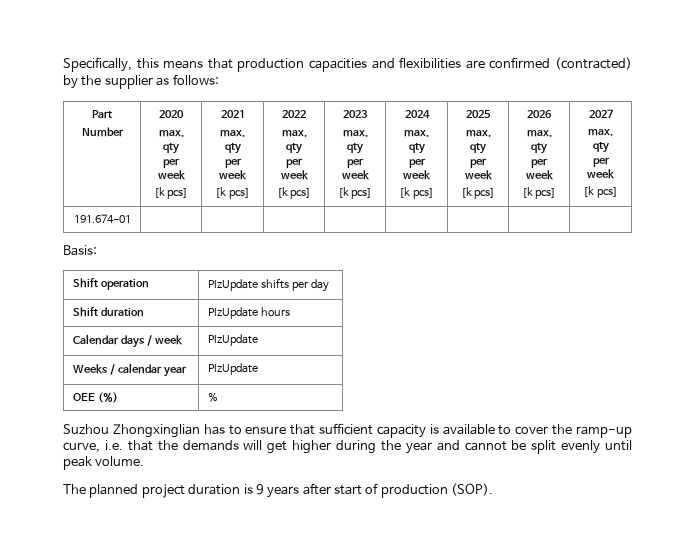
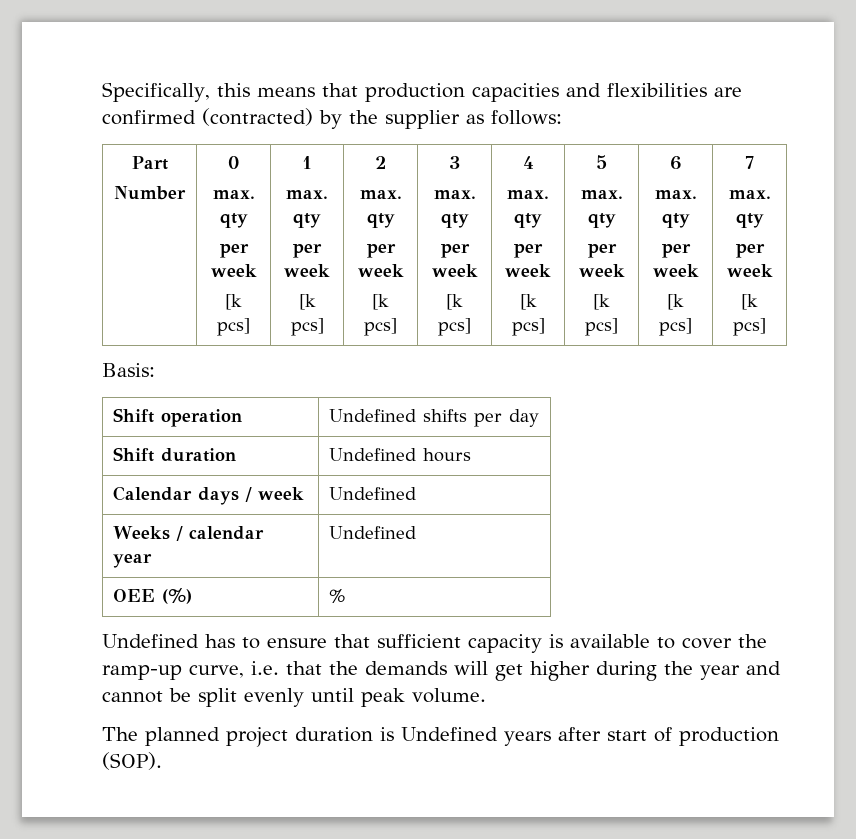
[159,110,184,118] [158,130,184,137] [163,143,179,154] [163,158,180,168] [157,170,186,180] [153,187,189,199] [220,110,245,118] [220,130,245,137] [224,143,241,154] [224,158,242,168] [219,170,247,180] [215,187,250,199] [282,110,306,118] [281,130,307,137] [286,143,302,154] [286,158,303,168] [280,170,309,180] [276,187,312,199] [343,110,368,118] [342,130,368,137] [347,143,363,154] [347,158,364,168] [341,170,370,180] [337,187,373,199] [404,110,430,118] [404,130,429,137] [408,143,425,154] [408,158,426,168] [403,170,431,180] [399,187,434,199] [466,110,491,118] [465,130,491,137] [470,143,486,154] [470,158,487,168] [464,170,493,180] [460,187,496,199] [527,110,552,118] [526,130,552,137] [531,143,547,154] [531,158,548,168] [525,170,554,180] [521,187,557,199] [588,109,613,118] [588,129,613,136] [592,142,609,153] [592,157,610,167] [587,169,615,179] [583,186,618,198] [73,214,131,223] 2020 // max. qty // per week // [k pcs] | 2021 // max. qty // per week // [k pcs] | 2022 // max. qty // per week // [k pcs] | 2023 // max. qty // per week // [k pcs] | 2024 // max. qty // per week // [k pcs] | 2025 // max. qty // per week // [k pcs] | 2026 // max. qty // per week // [k pcs] | 2027 // max. qty // per week // [k pcs] // 191.674-01 | | | | | | | | -> [228,156,239,169] [212,190,255,199] [219,213,248,228] [219,243,249,258] [210,264,257,277] [225,294,242,310] [217,318,250,336] [302,156,312,169] [286,190,328,199] [293,213,321,228] [293,243,322,258] [284,264,330,277] [298,294,316,310] [290,318,324,336] [375,156,386,169] [359,190,402,199] [366,213,395,228] [366,243,396,258] [357,264,404,277] [372,294,389,310] [364,318,397,336] [449,156,460,169] [433,190,476,199] [440,213,469,228] [440,243,470,258] [431,264,478,277] [446,294,463,310] [438,318,471,336] [522,156,534,169] [507,190,549,199] [514,213,542,228] [514,243,543,258] [505,264,551,277] [519,294,537,310] [511,318,545,336] [596,155,607,169] [580,190,623,199] [587,213,616,228] [587,243,617,258] [578,264,625,277] [593,294,610,310] [585,318,618,336] [669,156,682,170] [654,190,697,199] [661,213,690,228] [661,243,691,258] [652,264,699,277] [667,294,684,310] [659,318,692,336] [745,156,754,169] [728,190,771,199] [735,213,764,228] [735,243,765,258] [726,264,773,277] [741,294,758,310] [733,318,766,336] 0 // max. qty // per week // [k pcs] | 1 // max. qty // per week // [k pcs] | 2 // max. qty // per week // [k pcs] | 3 // max. qty // per week // [k pcs] | 4 // max. qty // per week // [k pcs] | 5 // max. qty // per week // [k pcs] | 6 // max. qty // per week // [k pcs] | 7 // max. qty // per week // [k pcs]
[207,279,258,291] PlzUpdate -> [329,409,417,422] Undefined
[207,307,258,319] PlzUpdate -> [329,448,417,461] Undefined
[207,334,258,346] PlzUpdate -> [329,487,417,500] Undefined
[207,363,258,375] PlzUpdate -> [329,526,417,539] Undefined
[63,424,200,438] Suzhou Zhongxinglian -> [102,634,199,648] Undefined
[255,484,264,495] 9 -> [401,727,498,741] Undefined

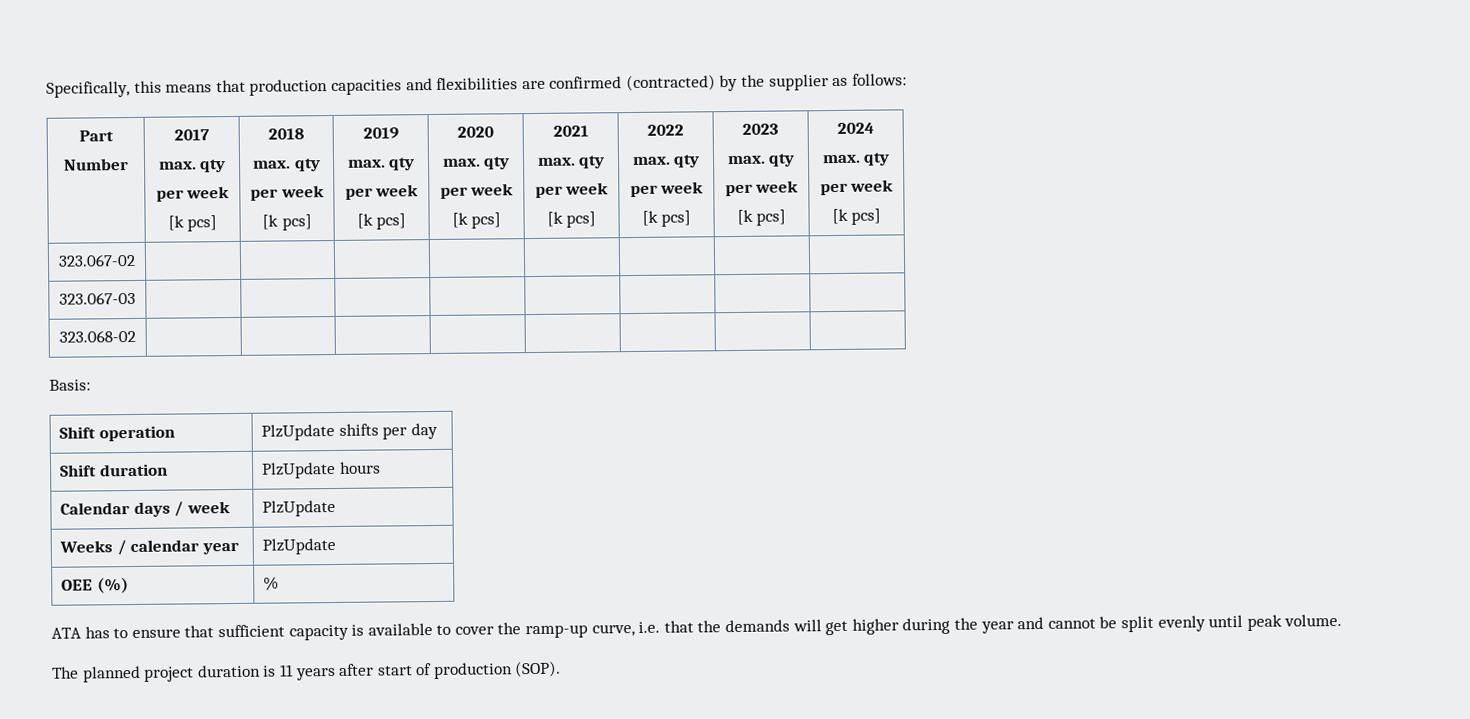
[228,156,239,169] [212,190,255,199] [219,213,248,228] [219,243,249,258] [210,264,257,277] [225,294,242,310] [217,318,250,336] [302,156,312,169] [286,190,328,199] [293,213,321,228] [293,243,322,258] [284,264,330,277] [298,294,316,310] [290,318,324,336] [375,156,386,169] [359,190,402,199] [366,213,395,228] [366,243,396,258] [357,264,404,277] [372,294,389,310] [364,318,397,336] [449,156,460,169] [433,190,476,199] [440,213,469,228] [440,243,470,258] [431,264,478,277] [446,294,463,310] [438,318,471,336] [522,156,534,169] [507,190,549,199] [514,213,542,228] [514,243,543,258] [505,264,551,277] [519,294,537,310] [511,318,545,336] [596,155,607,169] [580,190,623,199] [587,213,616,228] [587,243,617,258] [578,264,625,277] [593,294,610,310] [585,318,618,336] [669,156,682,170] [654,190,697,199] [661,213,690,228] [661,243,691,258] [652,264,699,277] [667,294,684,310] [659,318,692,336] [745,156,754,169] [728,190,771,199] [735,213,764,228] [735,243,765,258] [726,264,773,277] [741,294,758,310] [733,318,766,336] 0 // max. qty // per week // [k pcs] | 1 // max. qty // per week // [k pcs] | 2 // max. qty // per week // [k pcs] | 3 // max. qty // per week // [k pcs] | 4 // max. qty // per week // [k pcs] | 5 // max. qty // per week // [k pcs] | 6 // max. qty // per week // [k pcs] | 7 // max. qty // per week // [k pcs] -> [174,129,210,141] [158,159,227,173] [155,186,231,202] [167,215,218,232] [268,128,304,140] [252,158,321,172] [250,185,325,201] [262,214,312,231] [362,127,399,139] [346,157,416,171] [344,184,420,200] [356,213,407,230] [457,126,494,138] [441,156,511,170] [439,183,515,199] [451,212,502,229] [552,125,589,137] [536,155,606,169] [534,182,610,198] [546,211,597,228] [646,124,684,136] [631,154,701,168] [629,181,705,198] [641,210,692,227] [741,123,779,135] [726,153,796,167] [724,180,800,197] [736,209,787,226] [836,122,874,134] [821,152,891,166] [819,179,895,196] [831,208,882,225] [58,253,136,267] [59,291,136,305] [59,329,136,343] 2017 // max. qty // per week // [k pcs] | 2018 // max. qty // per week // [k pcs] | 2019 // max. qty // per week // [k pcs] | 2020 // max. qty // per week // [k pcs] | 2021 // max. qty // per week // [k pcs] | 2022 // max. qty // per week // [k pcs] | 2023 // max. qty // per week // [k pcs] | 2024 // max. qty // per week // [k pcs] // 323.067-02 | | | | | | | | // 323.067-03 | | | | | | | | // 323.068-02 | | | | | | | |
[329,409,417,422] Undefined -> [261,423,336,441] PlzUpdate
[329,448,417,461] Undefined -> [262,461,337,479] PlzUpdate
[329,487,417,500] Undefined -> [262,499,337,517] PlzUpdate
[329,526,417,539] Undefined -> [262,537,337,555] PlzUpdate
[102,634,199,648] Undefined -> [51,627,82,639] ATA
[401,727,498,741] Undefined -> [279,664,294,677] 11

